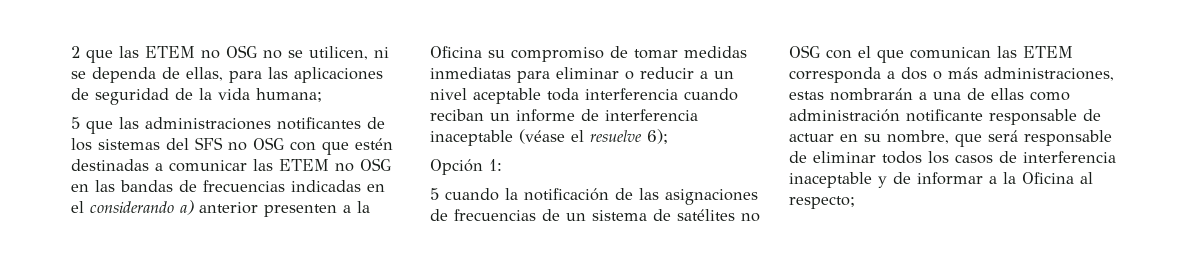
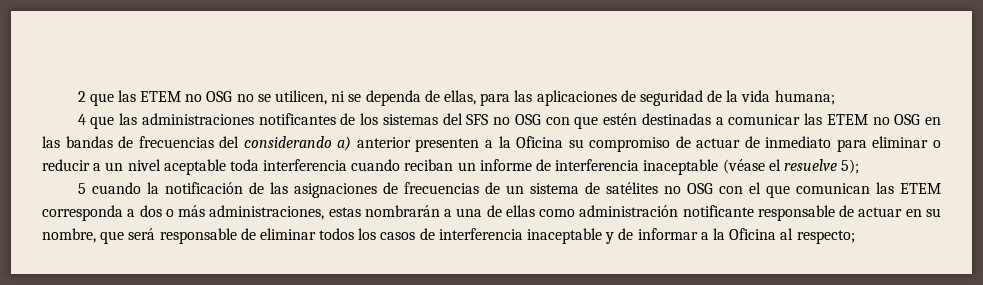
[71,117,80,129] 5 -> [77,114,86,125] 4
[291,180,385,192] [71,201,84,213] indicadas en el -> [219,136,240,148] del
[634,46,747,59] [430,67,511,79] tomar medidas inmediatas -> [696,136,832,148] actuar de inmediato
[647,129,668,144] [430,159,502,175] 6); // Opción 1: -> [841,159,860,174] 5);

